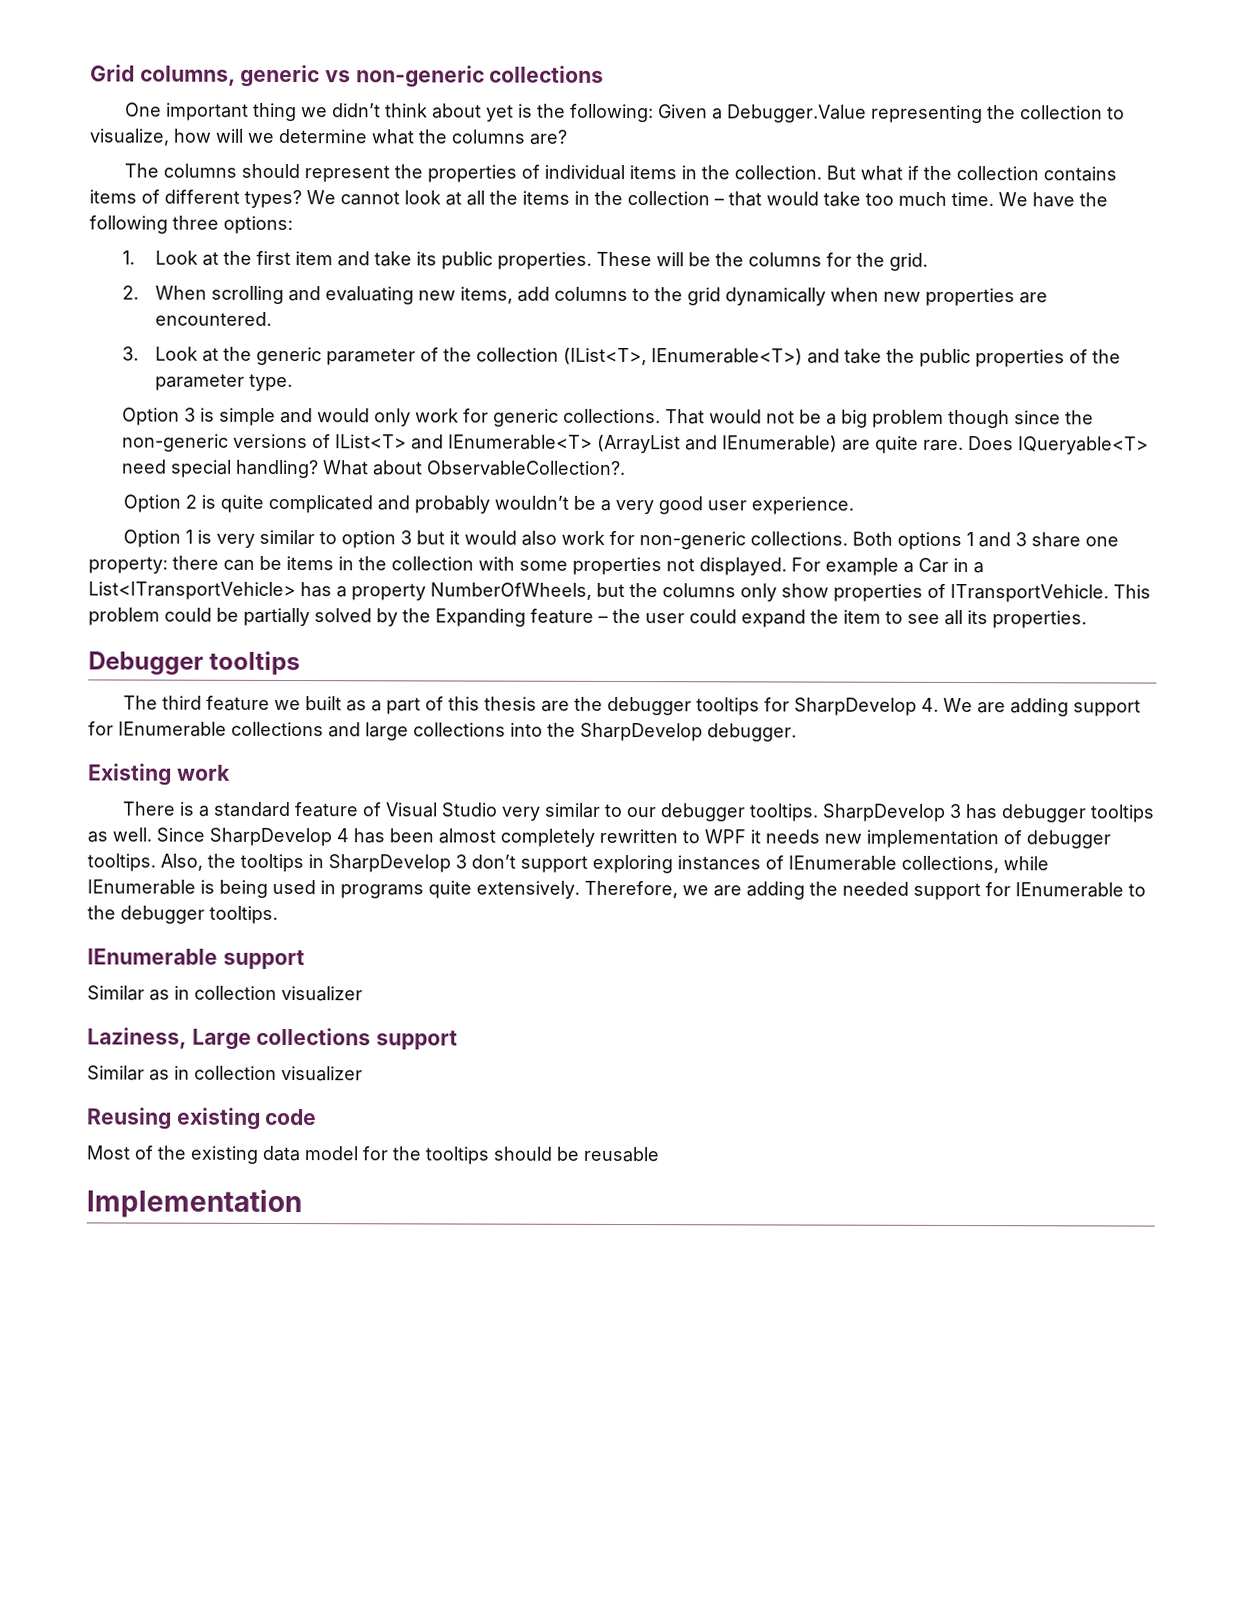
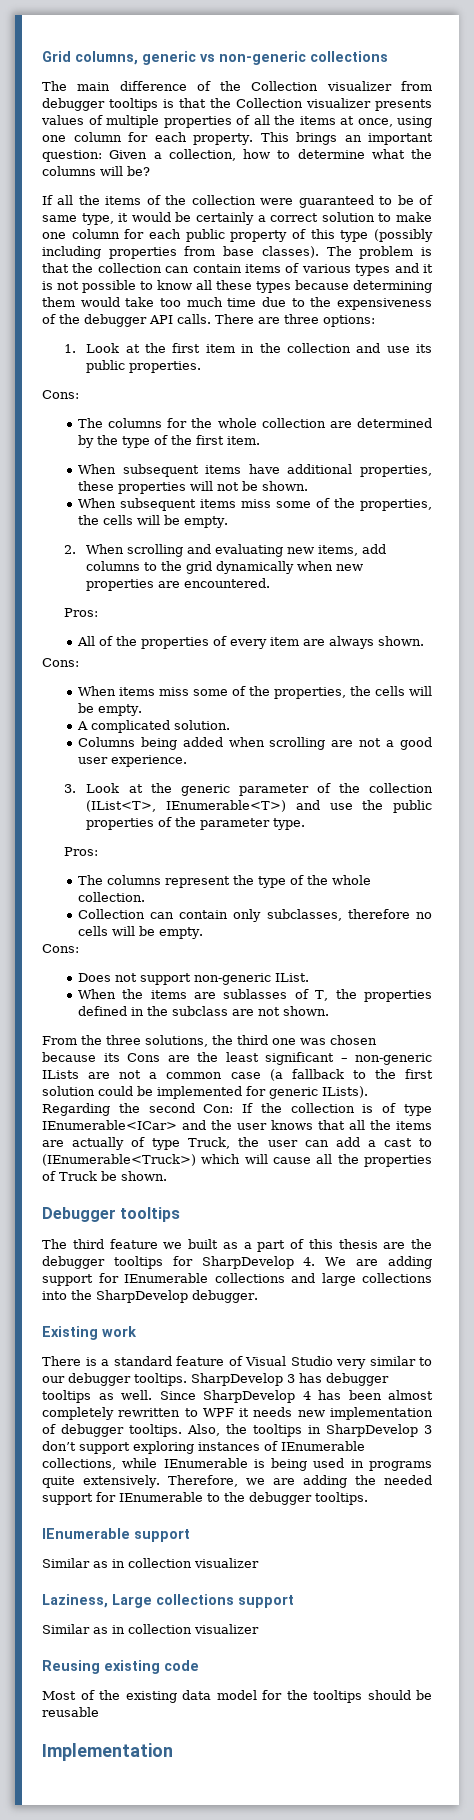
[124,102,1125,124] [89,128,567,146] [123,163,1117,183] [89,189,1108,209] [89,215,168,234] One important thing we didn’t think about yet is the following: Given a Debugger.Value representing the collection to visualize, how will we determine what the columns are? // The columns should represent the properties of individual items in the collection. But what if the collection contains items of different types? We cannot look at all the items in the collection – that would take too much time. We have the following -> [42,81,432,91] [42,98,432,111] [41,115,432,128] [42,132,433,145] [42,149,432,162] [42,166,150,176] [42,195,433,208] [42,212,432,225] [42,229,434,242] [42,246,433,259] [42,263,433,276] [42,280,432,293] [42,297,432,310] [42,314,280,327] The main difference of the Collection visualizer from debugger tooltips is that the Collection visualizer presents values of multiple properties of all the items at once, using one column for each property. This brings an important question: Given a collection, how to determine what the columns will be? // If all the items of the collection were guaranteed to be of same type, it would be certainly a correct solution to make one column for each public property of this type (possibly including properties from base classes). The problem is that the collection can contain items of various types and it is not possible to know all these types because determining them would take too much time due to the expensiveness of the debugger API calls. There are
[337,251,929,271] and take its public properties. These will be the columns for the grid. -> [241,343,432,353] [86,360,202,373] [42,390,79,399] [77,418,432,428] [77,435,260,448] [77,464,433,477] [77,481,308,494] [77,498,432,511] [77,515,228,528] in the collection and use its public properties. // Cons: // The columns for the whole collection are determined by the type of the first item. // When subsequent items have additional properties, these properties will not be shown. // When subsequent items miss some of the properties, the cells will be empty.
(273, 318) none -> [64,608,99,617] [76,636,424,649] [42,658,79,667] [77,686,432,699] [77,703,142,716] [76,720,230,733] [77,737,432,750] [77,755,187,767] // Pros: // All of the properties of every item are always shown. // Cons: // When items miss some of the properties, the cells will be empty. // A complicated solution. // Columns being added when scrolling are not a good user experience.
[844,348,883,364] take -> [329,803,353,810] use
[122,407,1095,429] [122,433,1150,455] [121,459,627,479] [122,494,854,515] [122,529,1119,551] [88,555,984,576] [88,581,1151,603] [88,607,1087,629] Option 3 is simple and would only work for generic collections. That would not be a big problem though since the non-generic versions of IList<T> and IEnumerable<T> (ArrayList and IEnumerable) are quite rare. Does IQueryable<T> need special handling? What about ObservableCollection?. // Option 2 is quite complicated and probably wouldn’t be a very good user experience. // Option 1 is very similar to option 3 but it would also work for non-generic collections. Both options 1 and 3 share one property: there can be items in the collection with some properties not displayed. For example a Car in a List<ITransportVehicle> has a property NumberOfWheels, but the columns only show properties of ITransportVehicle. This problem could be partially solved by the Expanding feature – the user could expand the item to see all its properties. -> [64,847,99,856] [77,875,371,888] [77,892,145,902] [77,909,432,922] [77,926,203,939] [42,944,79,953] [77,973,309,985] [77,989,432,1002] [77,1006,329,1016] [42,1035,377,1047] [42,1052,432,1065] [42,1069,433,1081] [42,1086,368,1099] [42,1103,432,1116] [42,1120,432,1130] [42,1137,432,1150] [42,1154,432,1167] [42,1171,167,1181] Pros: // The columns represent the type of the whole collection. // Collection can contain only subclasses, therefore no cells will be empty. // Cons: // Does not support non-generic IList. // When the items are sublasses of T, the properties defined in the subclass are not shown. // From the three solutions, the third one was chosen because its Cons are the least significant – non-generic ILists are not a common case (a fallback to the first solution could be implemented for generic ILists). Regarding the second Con: If the collection is of type IEnumerable<ICar> and the user knows that all the items are actually of type Truck, the user can add a cast to (IEnumerable<Truck>) which will cause all the properties of Truck be shown.

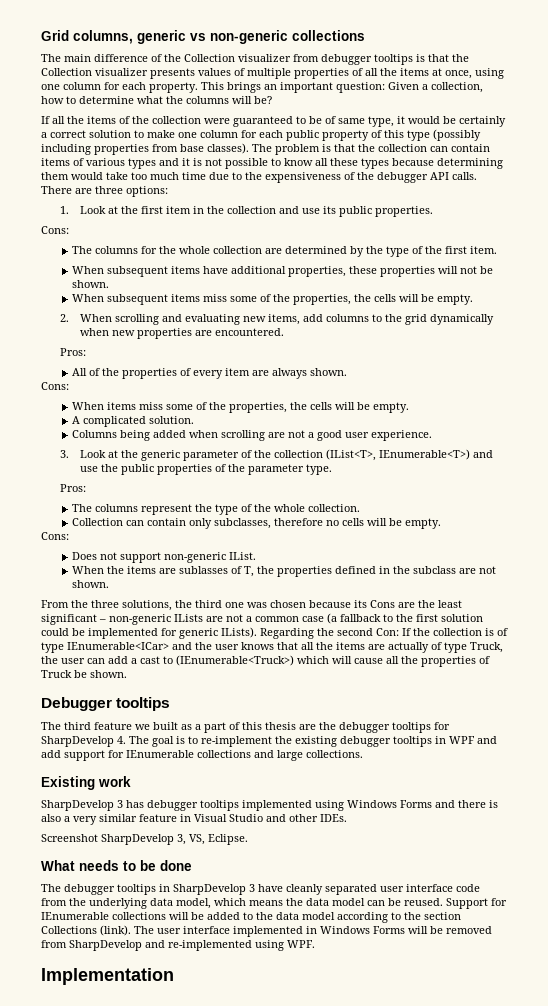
[325,1256,432,1269] We are adding -> [129,736,497,747] [41,750,61,758] The goal is to re-implement the existing debugger tooltips in WPF and add
[362,1273,432,1283] [42,1290,258,1303] [42,1326,137,1340] [42,1356,432,1369] [42,1373,187,1386] collections into the SharpDevelop debugger. // Existing work // There is a standard feature of Visual Studio very similar to our debugger tooltips. -> [306,750,363,758] [41,776,131,790] collections. // Existing work //
[98,1390,433,1403] [42,1407,433,1420] [42,1424,432,1437] [42,1441,365,1454] [42,1458,432,1471] [42,1475,433,1488] [42,1492,368,1505] [42,1528,190,1542] [42,1558,259,1568] [42,1594,294,1608] [42,1624,259,1634] [42,1660,199,1674] [42,1690,432,1703] [42,1707,99,1717] as well. Since SharpDevelop 4 has been almost completely rewritten to WPF it needs new implementation of debugger tooltips. Also, the tooltips in SharpDevelop 3 don’t support exploring instances of IEnumerable collections, while IEnumerable is being used in programs quite extensively. Therefore, we are adding the needed support for IEnumerable to the debugger tooltips. // IEnumerable support // Similar as in collection visualizer // Laziness, Large collections support // Similar as in collection visualizer // Reusing existing code // Most of the existing data model for the tooltips should be reusable -> [242,800,498,811] [41,814,347,825] [41,834,248,845] [41,860,192,871] [41,884,480,895] [41,898,507,909] [41,912,461,923] [41,925,492,937] [41,940,315,951] implemented using Windows Forms and there is also a very similar feature in Visual Studio and other IDEs. // Screenshot SharpDevelop 3, VS, Eclipse. // What needs to be done // The debugger tooltips in SharpDevelop 3 have cleanly separated user interface code from the underlying data model, which means the data model can be reused. Support for IEnumerable collections will be added to the data model according to the section Collections (link). The user interface implemented in Windows Forms will be removed from SharpDevelop and re-implemented using WPF.

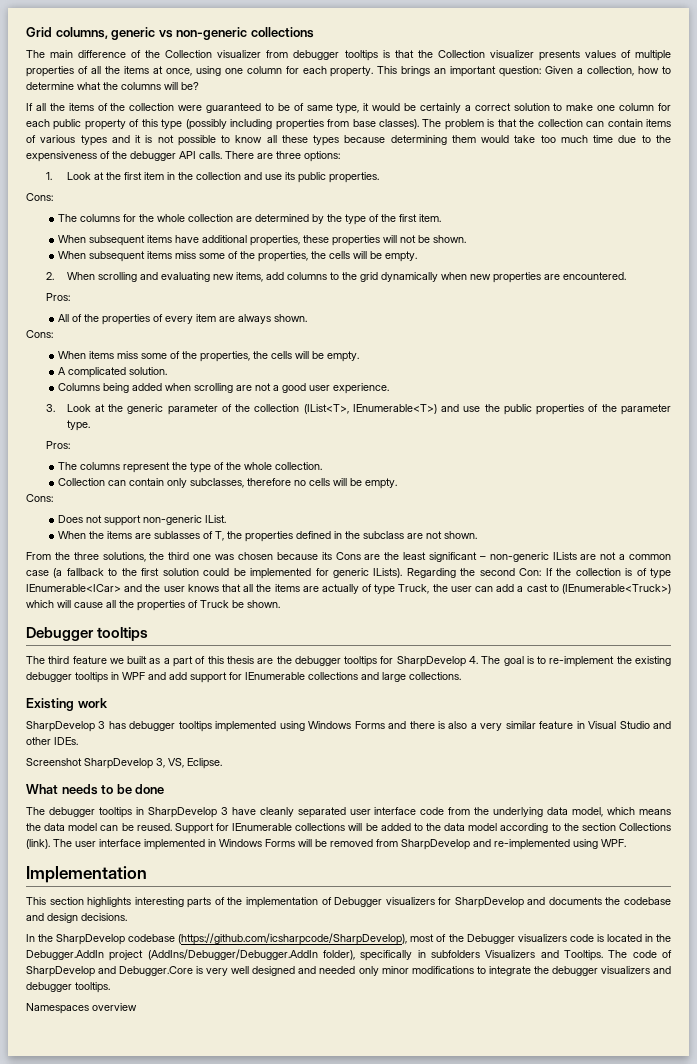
(174, 976) none -> [26,897,671,908] [26,913,127,923] [26,933,671,945] [26,949,672,961] [26,966,671,977] [26,982,110,993] [26,1003,137,1014] // This section highlights interesting parts of the implementation of Debugger visualizers for SharpDevelop and documents the codebase and design decisions. // In the SharpDevelop codebase (https://github.com/icsharpcode/SharpDevelop), most of the Debugger visualizers code is located in the Debugger.AddIn project (AddIns/Debugger/Debugger.AddIn folder), specifically in subfolders Visualizers and Tooltips. The code of SharpDevelop and Debugger.Core is very well designed and needed only minor modifications to integrate the debugger visualizers and debugger tooltips. // Namespaces overview

